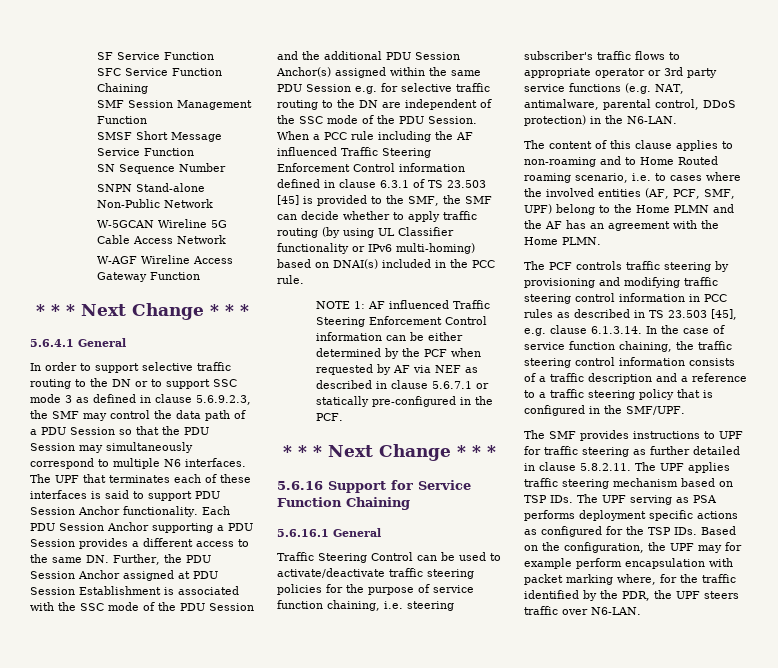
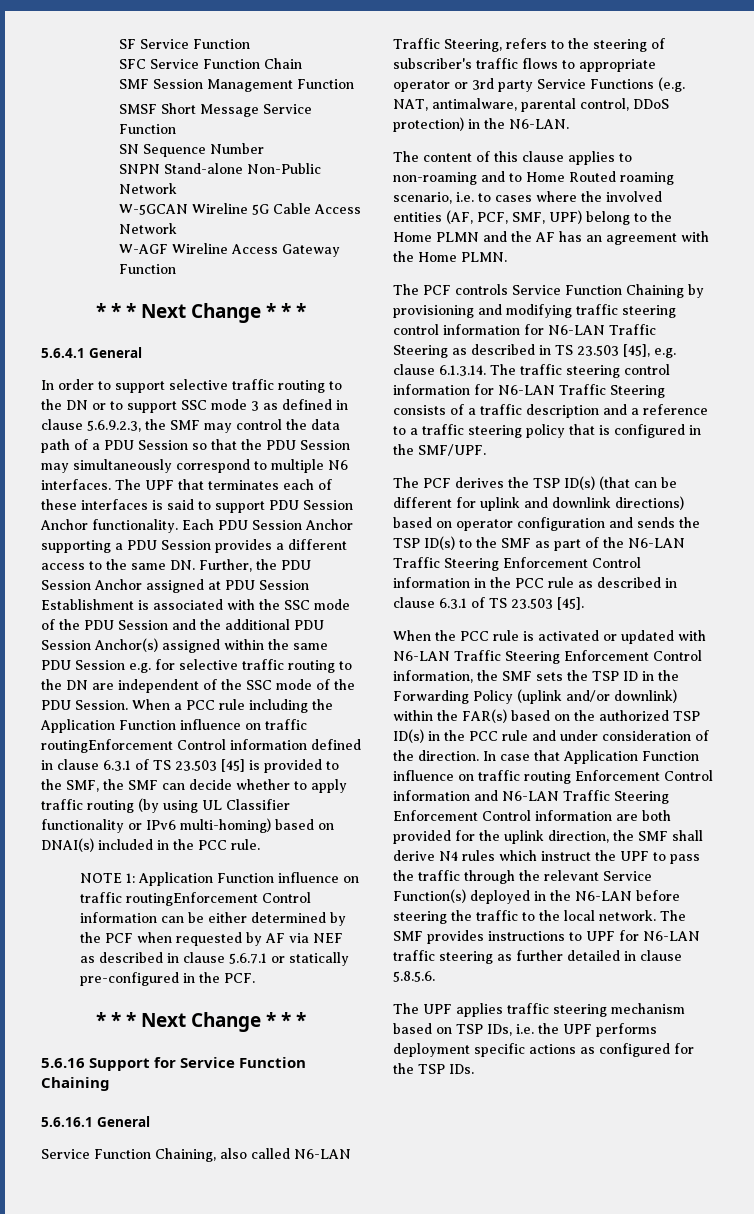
[97,83,149,94] Chaining -> [263,58,302,69] Chain
[456,132,473,140] [277,147,431,158] [277,163,350,172] AF influenced Traffic Steering Enforcement -> [40,719,307,733] [41,739,173,753] Application Function influence on traffic routingEnforcement
[367,300,490,309] [315,316,442,327] AF influenced Traffic Steering Enforcement -> [137,872,359,886] [79,892,258,906] Application Function influence on traffic routingEnforcement
[277,552,501,563] [277,568,474,579] [277,584,474,595] [277,600,454,611] Traffic Steering Control can be used to activate/deactivate traffic steering policies for the purpose of service function chaining, i.e. steering -> [41,1148,351,1162] [393,38,665,52] Service Function Chaining, also called N6-LAN Traffic Steering, refers to the steering of
[524,83,621,92] service functions -> [537,79,654,89] Service Functions
[626,261,711,272] traffic steering -> [512,284,684,298] Service Function Chaining
[689,294,727,302] [524,309,553,318] in PCC rules -> [524,324,656,335] [393,345,448,358] for N6-LAN Traffic Steering
[646,325,725,334] [524,341,732,352] [524,357,685,368] In the case of service function chaining, the traffic steering control information -> [490,364,670,378] [393,384,665,398] The traffic steering control information for N6-LAN Traffic Steering
(545, 434) none -> [423,476,677,490] [393,496,684,511] [393,517,700,531] [393,536,685,551] [393,557,641,571] [393,577,677,588] [393,597,584,610] [393,630,706,644] [393,650,702,664] [393,670,679,683] [393,689,677,704] [393,709,700,723] [393,729,709,743] [393,750,699,764] [393,770,713,784] [393,790,669,804] [393,810,671,821] [393,830,703,844] [393,850,700,864] [393,870,652,884] [393,889,680,904] [393,910,686,924] PCF derives the TSP ID(s) (that can be different for uplink and downlink directions) based on operator configuration and sends the TSP ID(s) to the SMF as part of the N6-LAN Traffic Steering Enforcement Control information in the PCC rule as described in clause 6.3.1 of TS 23.503 [45]. // When the PCC rule is activated or updated with N6-LAN Traffic Steering Enforcement Control information, the SMF sets the TSP ID in the Forwarding Policy (uplink and/or downlink) within the FAR(s) based on the authorized TSP ID(s) in the PCC rule and under consideration of the direction. In case that Application Function influence on traffic routing Enforcement Control information and N6-LAN Traffic Steering Enforcement Control information are both provided for the uplink direction, the SMF shall derive N4 rules which instruct the UPF to pass the traffic through the relevant Service Function(s) deployed in the N6-LAN before steering the traffic to the local network. The
(541, 450) none -> [643,931,700,941] N6-LAN
[580,463,631,471] 5.8.2.11. -> [393,971,435,982] 5.8.5.6. //
[550,494,717,505] IDs. The UPF serving as PSA -> [487,1023,592,1036] IDs, i.e. the UPF
[701,526,736,535] [524,542,742,553] [524,558,733,569] [524,574,736,585] [524,590,739,601] [524,606,641,615] Based on the configuration, the UPF may for example perform encapsulation with packet marking where, for the traffic identified by the PDR, the UPF steers traffic over N6-LAN. -> (474, 1069) none

